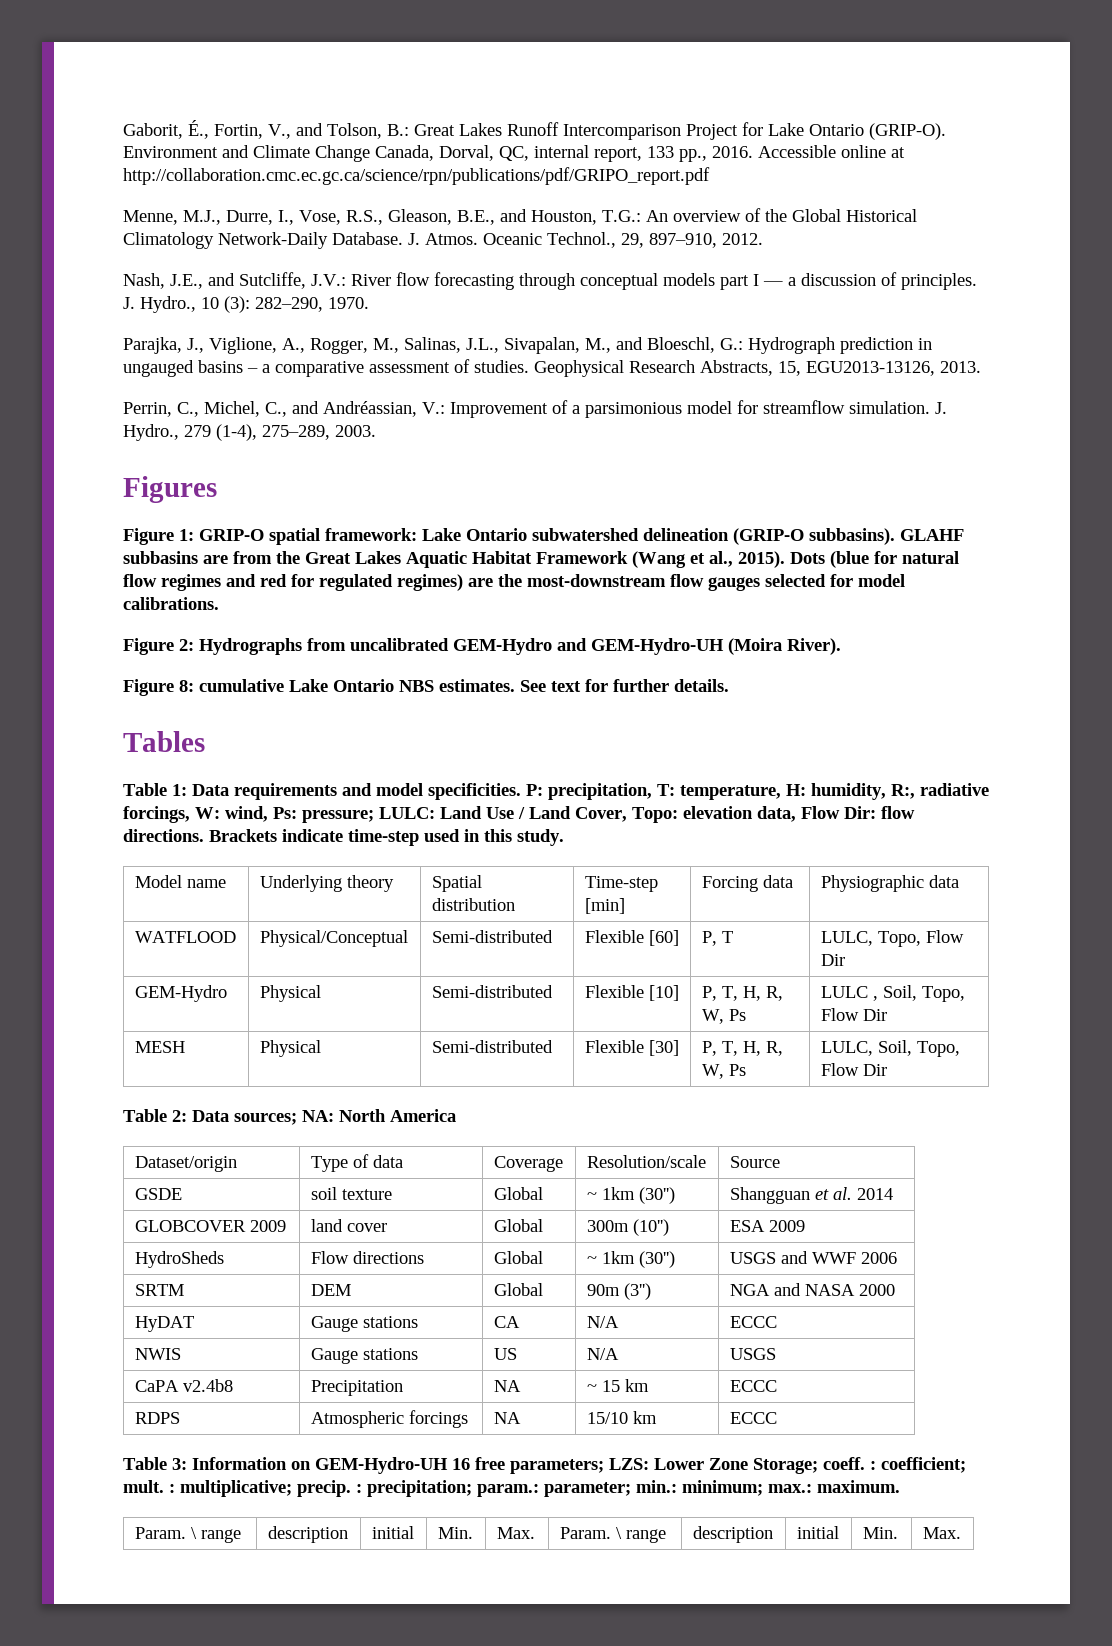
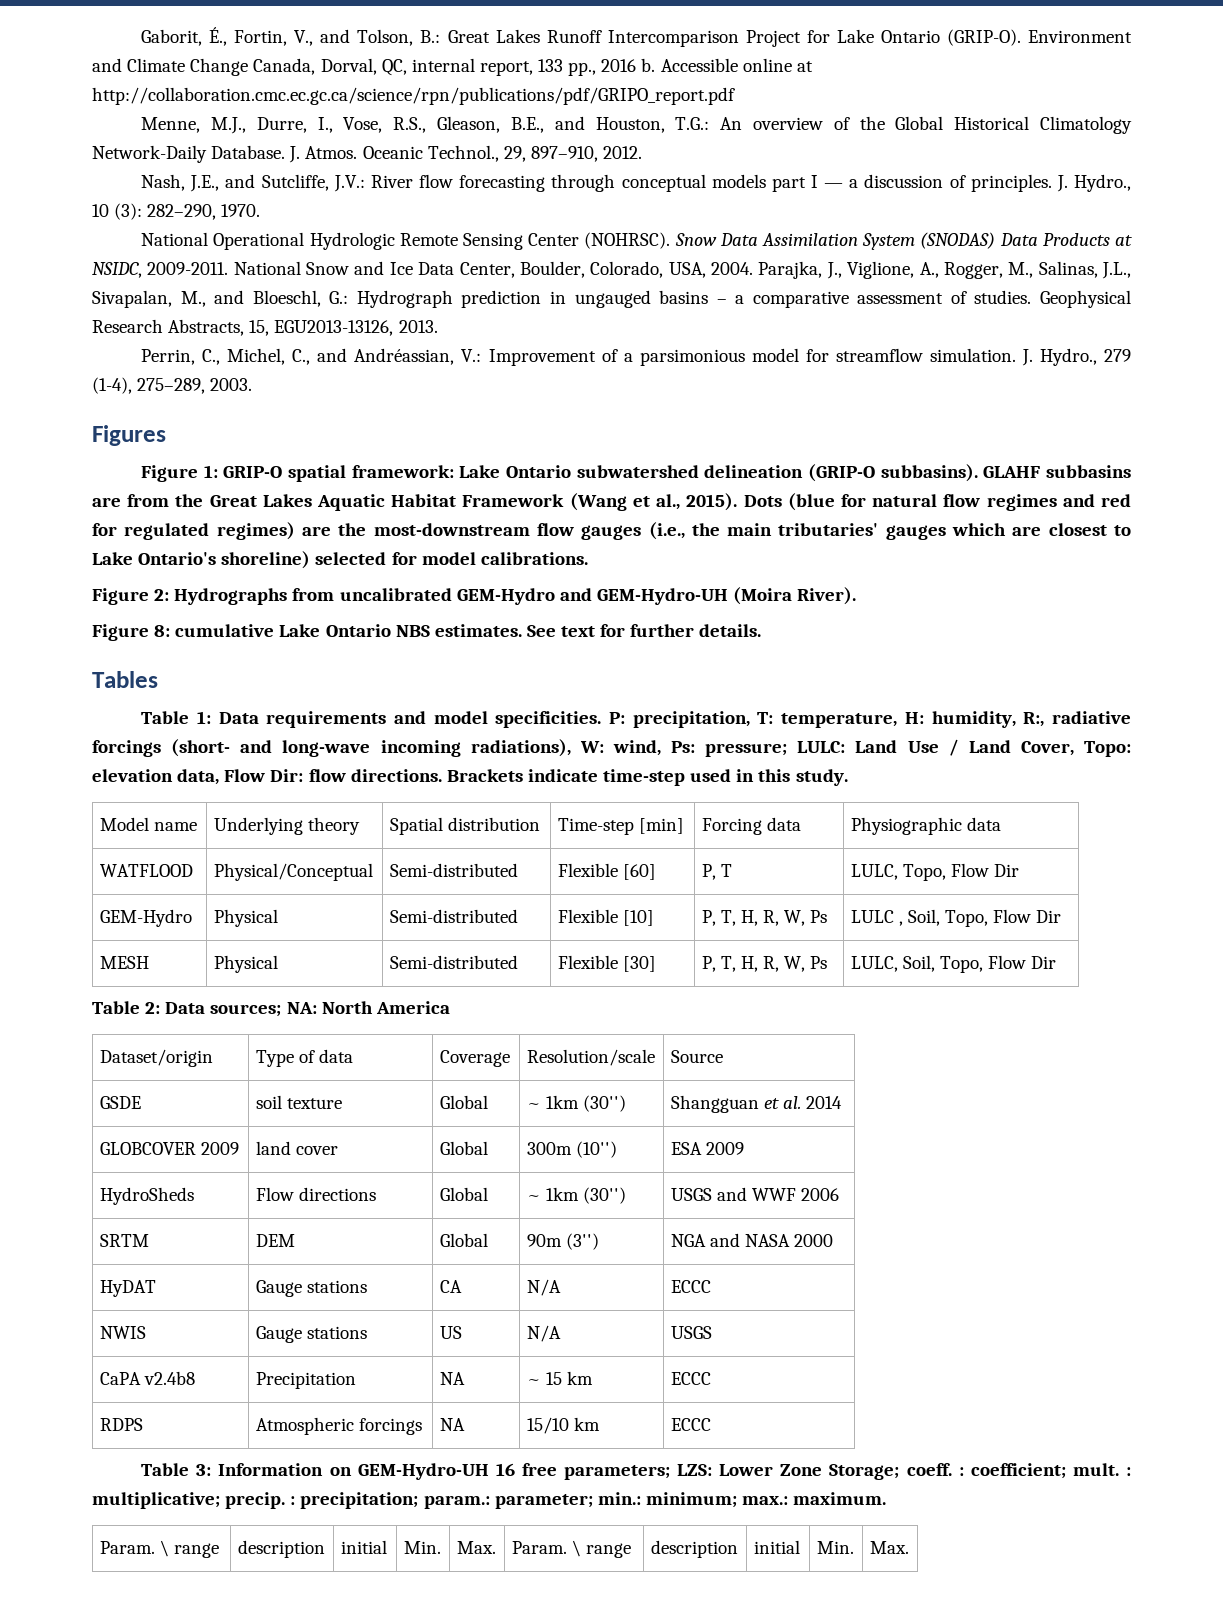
[712,146,753,158] 2016. -> [601,58,656,72] 2016 b.
(369, 303) none -> [141,232,1132,250] [92,261,754,278] National Operational Hydrologic Remote Sensing Center (NOHRSC). Snow Data Assimilation System (SNODAS) Data Products at NSIDC, 2009-2011. National Snow and Ice Data Center, Boulder, Colorado, USA, 2004.
(760, 584) none -> [648,522,1131,540] [92,551,311,569] (i.e., the main tributaries' gauges which are closest to Lake Ontario's shoreline)
[123,806,190,823] forcings, -> [92,739,571,757] forcings (short- and long-wave incoming radiations),

